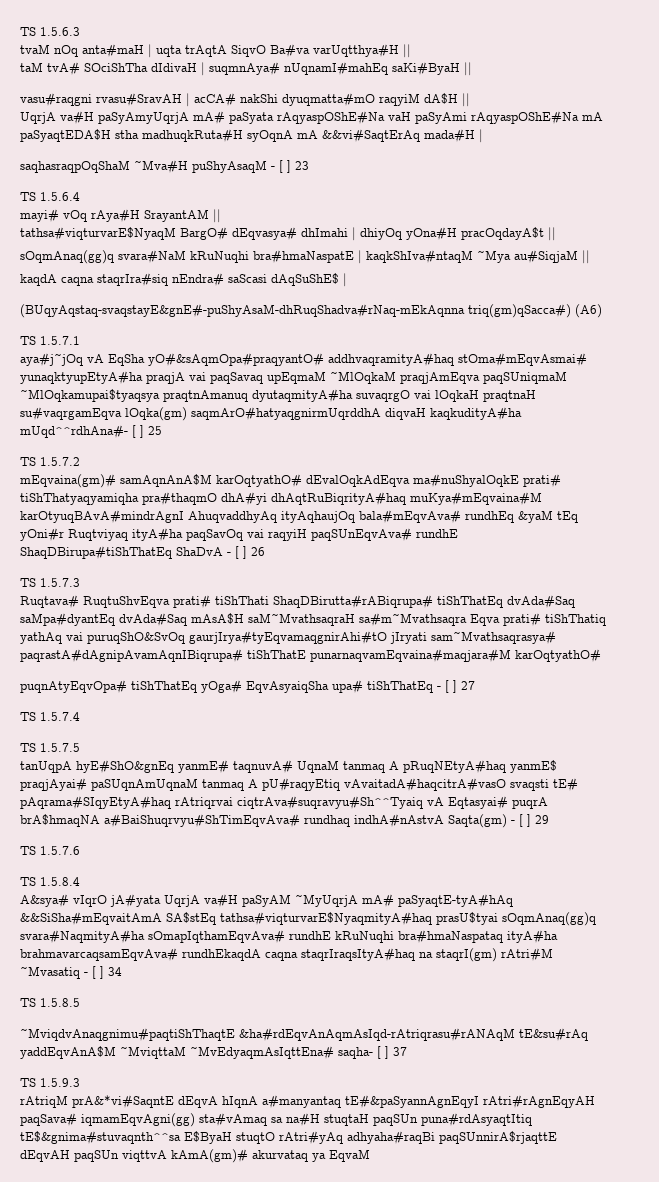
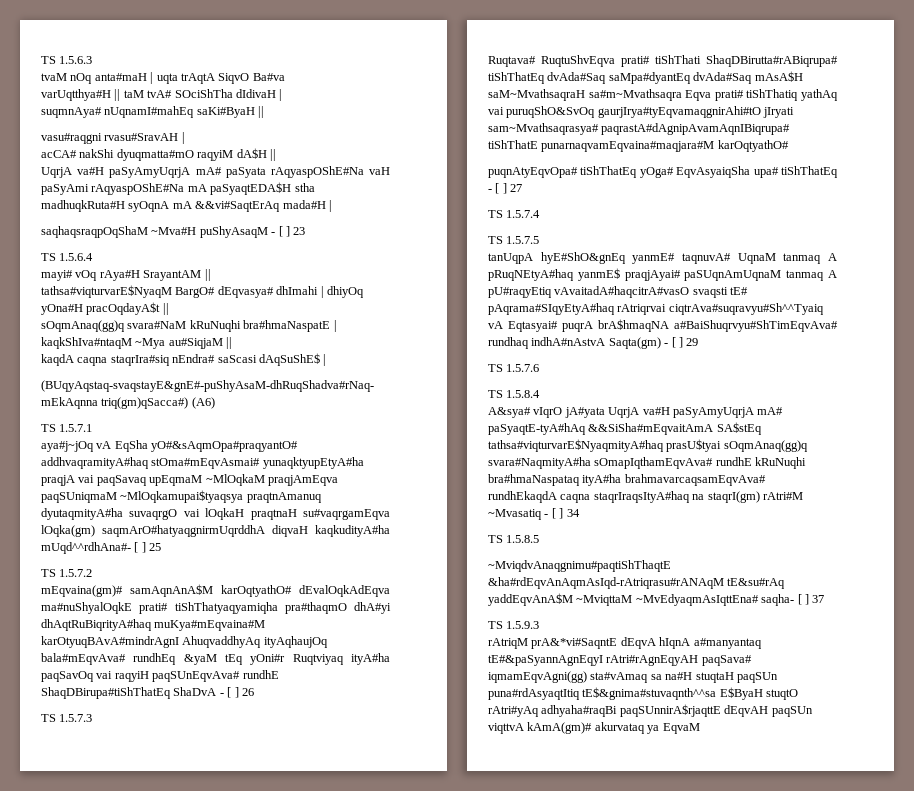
(310, 51) none -> (285, 77) //
(411, 51) // -> (121, 95) none
(205, 69) none -> (283, 95) //
(190, 100) none -> (185, 138) //
[20,160,130,173] saqhasraqpOqShaM -> [41,226,148,238] saqhaqsraqpOqShaM
[242,894,358,907] paSyAM ~MyUqrjA -> [672,407,754,418] paSyAmyUqrjA

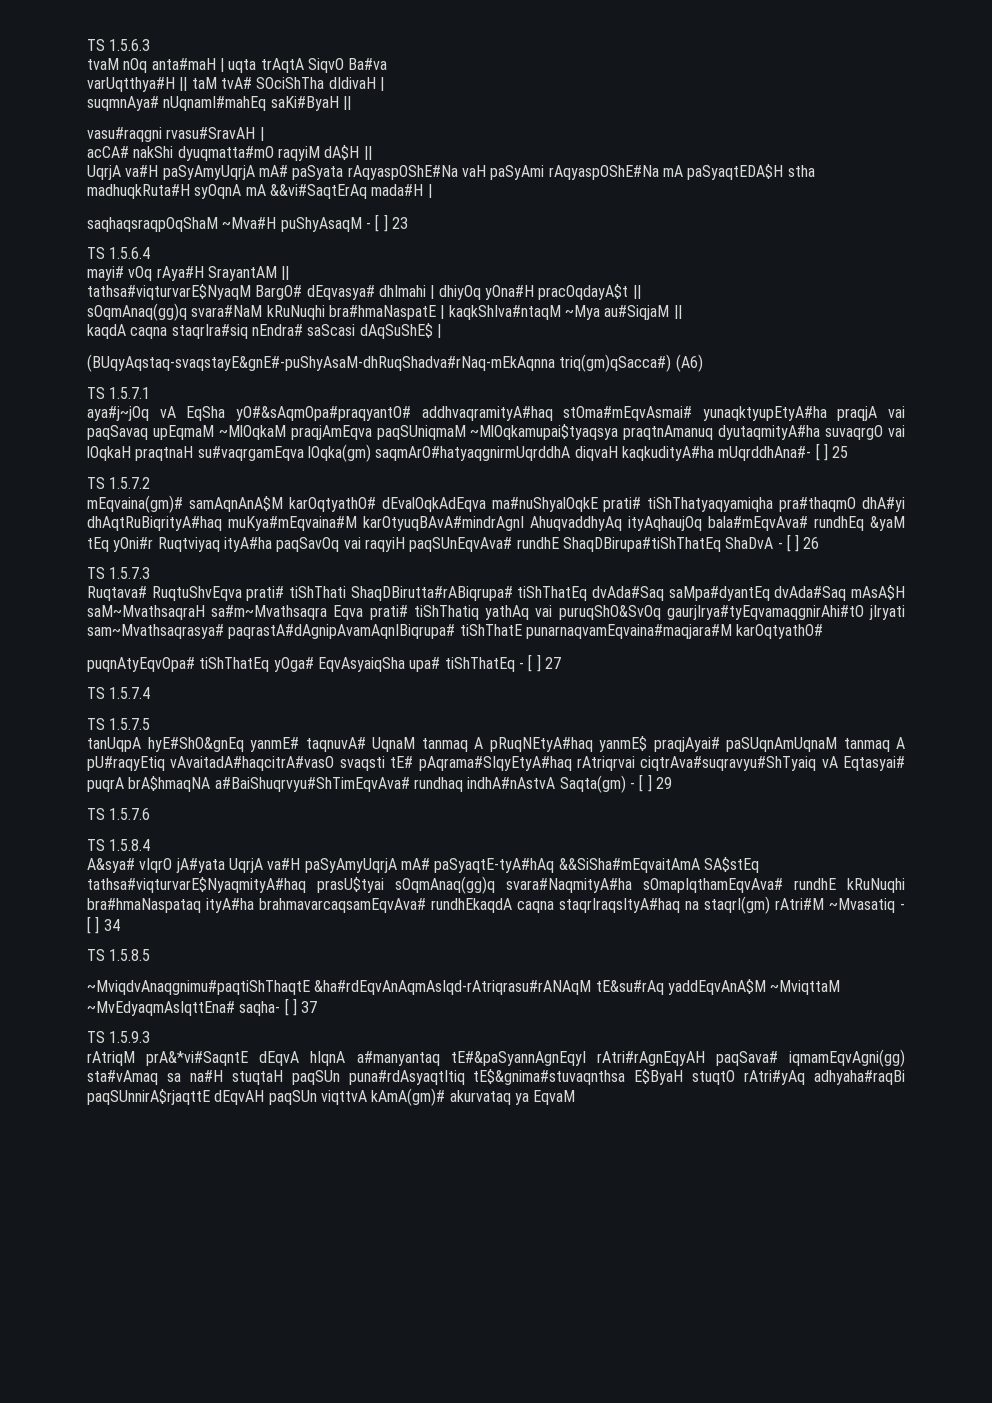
[41,542,131,554] mUqd^^rdhAna#- -> [718,446,812,461] mUqrddhAna#-
[668,303,824,315] ciqtrAva#suqravyu#Sh^^Tyaiq -> [640,756,817,771] ciqtrAva#suqravyu#ShTyaiq
[582,687,717,700] tE$&gnima#stuvaqnth^^sa -> [473,1069,626,1085] tE$&gnima#stuvaqnthsa

